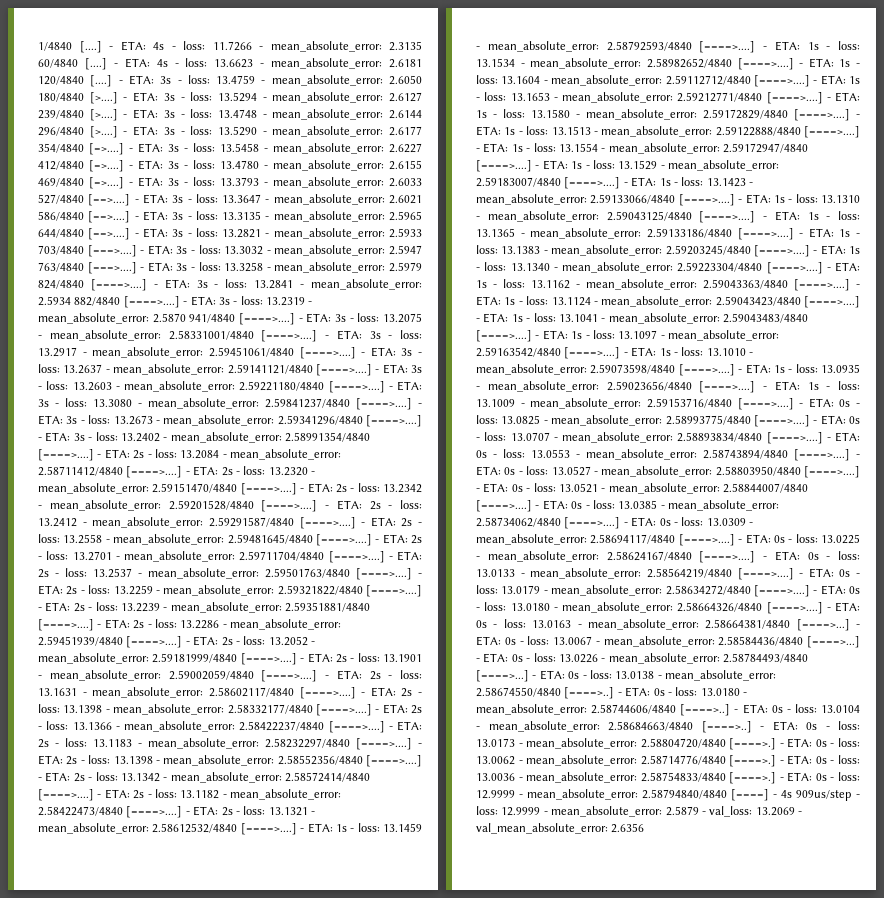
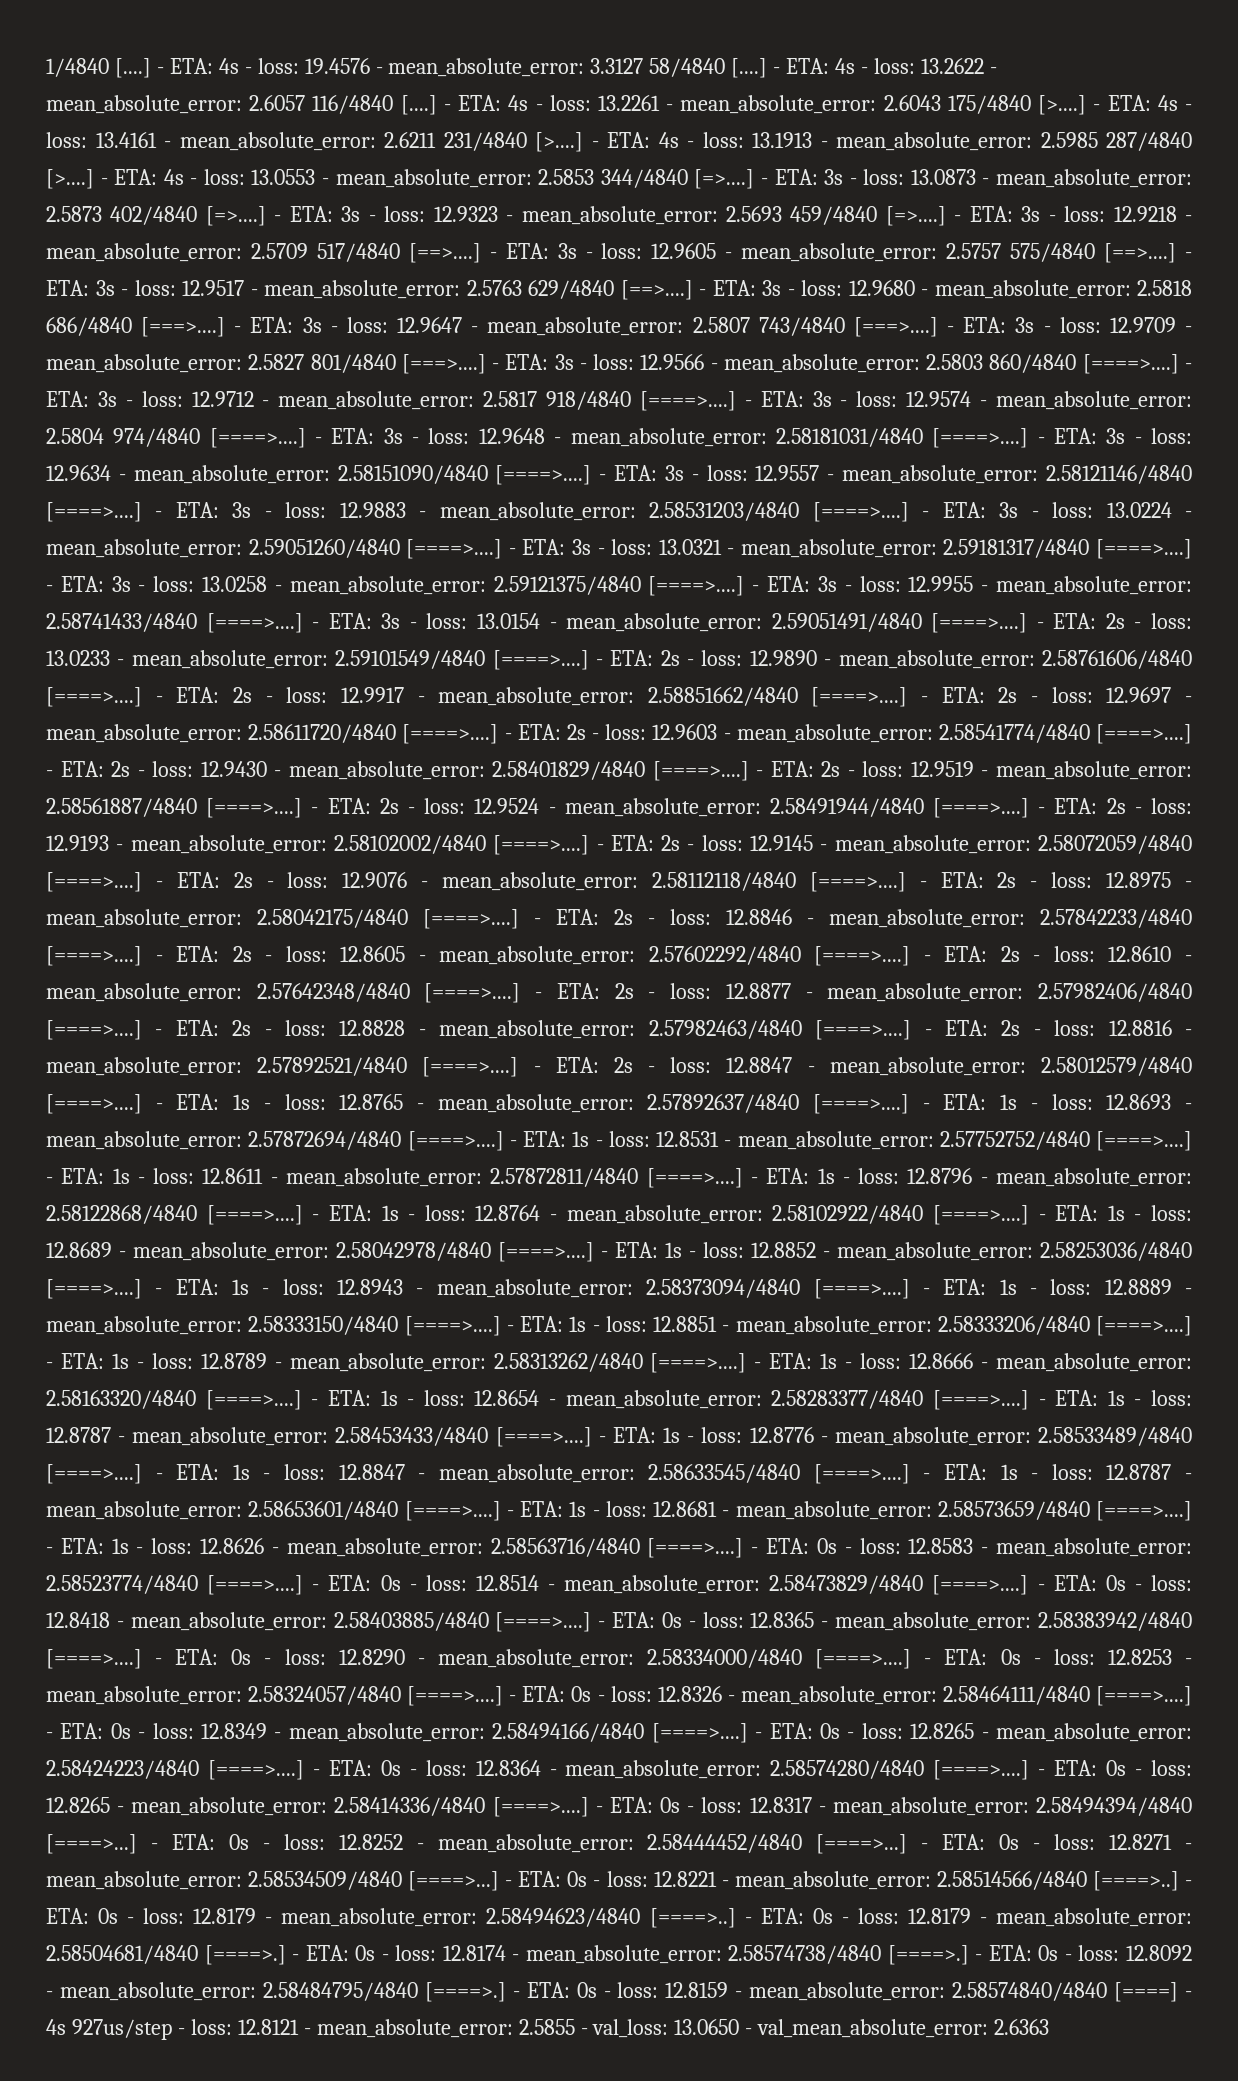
[212,41,422,52] [38,58,422,70] [38,75,423,87] [38,92,422,104] [38,109,422,121] [38,126,422,138] [38,143,422,155] [38,160,422,172] [38,177,422,189] [38,194,423,206] [38,211,423,223] [38,228,423,240] [38,245,422,257] [38,262,422,274] [38,279,422,291] [38,296,313,308] [38,313,423,325] [38,330,422,342] [38,347,422,359] [38,364,422,376] [38,381,422,393] [38,398,422,410] [38,415,422,427] [38,432,370,443] [38,449,341,461] [38,466,315,478] [38,483,422,495] [38,500,422,512] [38,517,422,529] [38,534,422,546] [38,551,422,563] [38,568,422,580] [38,585,422,597] [38,602,370,613] [38,619,341,631] [38,636,315,648] [38,653,422,665] [38,670,422,682] [38,687,422,699] [38,704,422,716] [38,721,422,733] [38,738,422,750] [38,755,422,767] [38,772,370,783] [38,789,341,801] [38,806,315,818] [38,823,422,835] [476,41,860,53] [476,58,860,70] [476,75,860,87] [476,92,860,104] [476,109,860,121] [476,126,860,138] [476,143,808,154] [476,160,779,172] [476,177,753,189] [476,194,860,206] [476,211,860,223] [476,228,860,240] [476,245,860,257] [476,262,860,274] [476,279,860,291] [476,296,860,308] [476,313,808,324] [476,330,779,342] [476,347,753,359] [476,364,860,376] [476,381,860,393] [476,398,860,410] [476,415,860,427] [476,432,860,444] [476,449,860,461] [476,466,860,478] [476,483,808,494] [476,500,779,512] [476,517,753,529] [476,534,860,546] [476,551,860,563] [476,568,860,580] [476,585,860,597] [476,602,860,614] [476,619,860,631] [476,636,860,648] [476,653,808,664] [476,670,776,682] [476,687,747,699] [476,704,860,716] [476,721,860,733] [476,738,860,750] [476,755,860,767] [476,772,860,784] [476,789,727,800] 11.7266 - mean_absolute_error: 2.3135 60/4840 [....] - ETA: 4s - loss: 13.6623 - mean_absolute_error: 2.6181 120/4840 [....] - ETA: 3s - loss: 13.4759 - mean_absolute_error: 2.6050 180/4840 [>....] - ETA: 3s - loss: 13.5294 - mean_absolute_error: 2.6127 239/4840 [>....] - ETA: 3s - loss: 13.4748 - mean_absolute_error: 2.6144 296/4840 [>....] - ETA: 3s - loss: 13.5290 - mean_absolute_error: 2.6177 354/4840 [=>....] - ETA: 3s - loss: 13.5458 - mean_absolute_error: 2.6227 412/4840 [=>....] - ETA: 3s - loss: 13.4780 - mean_absolute_error: 2.6155 469/4840 [=>....] - ETA: 3s - loss: 13.3793 - mean_absolute_error: 2.6033 527/4840 [==>....] - ETA: 3s - loss: 13.3647 - mean_absolute_error: 2.6021 586/4840 [==>....] - ETA: 3s - loss: 13.3135 - mean_absolute_error: 2.5965 644/4840 [==>....] - ETA: 3s - loss: 13.2821 - mean_absolute_error: 2.5933 703/4840 [===>....] - ETA: 3s - loss: 13.3032 - mean_absolute_error: 2.5947 763/4840 [===>....] - ETA: 3s - loss: 13.3258 - mean_absolute_error: 2.5979 824/4840 [====>....] - ETA: 3s - loss: 13.2841 - mean_absolute_error: 2.5934 882/4840 [====>....] - ETA: 3s - loss: 13.2319 - mean_absolute_error: 2.5870 941/4840 [====>....] - ETA: 3s - loss: 13.2075 - mean_absolute_error: 2.58331001/4840 [====>....] - ETA: 3s - loss: 13.2917 - mean_absolute_error: 2.59451061/4840 [====>....] - ETA: 3s - loss: 13.2637 - mean_absolute_error: 2.59141121/4840 [====>....] - ETA: 3s - loss: 13.2603 - mean_absolute_error: 2.59221180/4840 [====>....] - ETA: 3s - loss: 13.3080 - mean_absolute_error: 2.59841237/4840 [====>....] - ETA: 3s - loss: 13.2673 - mean_absolute_error: 2.59341296/4840 [====>....] - ETA: 3s - loss: 13.2402 - mean_absolute_error: 2.58991354/4840 [====>....] - ETA: 2s - loss: 13.2084 - mean_absolute_error: 2.58711412/4840 [====>....] - ETA: 2s - loss: 13.2320 - mean_absolute_error: 2.59151470/4840 [====>....] - ETA: 2s - loss: 13.2342 - mean_absolute_error: 2.59201528/4840 [====>....] - ETA: 2s - loss: 13.2412 - mean_absolute_error: 2.59291587/4840 [====>....] - ETA: 2s - loss: 13.2558 - mean_absolute_error: 2.59481645/4840 [====>....] - ETA: 2s - loss: 13.2701 - mean_absolute_error: 2.59711704/4840 [====>....] - ETA: 2s - loss: 13.2537 - mean_absolute_error: 2.59501763/4840 [====>....] - ETA: 2s - loss: 13.2259 - mean_absolute_error: 2.59321822/4840 [====>....] - ETA: 2s - loss: 13.2239 - mean_absolute_error: 2.59351881/4840 [====>....] - ETA: 2s - loss: 13.2286 - mean_absolute_error: 2.59451939/4840 [====>....] - ETA: 2s - loss: 13.2052 - mean_absolute_error: 2.59181999/4840 [====>....] - ETA: 2s - loss: 13.1901 - mean_absolute_error: 2.59002059/4840 [====>....] - ETA: 2s - loss: 13.1631 - mean_absolute_error: 2.58602117/4840 [====>....] - ETA: 2s - loss: 13.1398 - mean_absolute_error: 2.58332177/4840 [====>....] - ETA: 2s - loss: 13.1366 - mean_absolute_error: 2.58422237/4840 [====>....] - ETA: 2s - loss: 13.1183 - mean_absolute_error: 2.58232297/4840 [====>....] - ETA: 2s - loss: 13.1398 - mean_absolute_error: 2.58552356/4840 [====>....] - ETA: 2s - loss: 13.1342 - mean_absolute_error: 2.58572414/4840 [====>....] - ETA: 2s - loss: 13.1182 - mean_absolute_error: 2.58422473/4840 [====>....] - ETA: 2s - loss: 13.1321 - mean_absolute_error: 2.58612532/4840 [====>....] - ETA: 1s - loss: 13.1459 - mean_absolute_error: 2.58792593/4840 [====>....] - ETA: 1s - loss: 13.1534 - mean_absolute_error: 2.58982652/4840 [====>....] - ETA: 1s - loss: 13.1604 - mean_absolute_error: 2.59112712/4840 [====>....] - ETA: 1s - loss: 13.1653 - mean_absolute_error: 2.59212771/4840 [====>....] - ETA: 1s - loss: 13.1580 - mean_absolute_error: 2.59172829/4840 [====>....] - ETA: 1s - loss: 13.1513 - mean_absolute_error: 2.59122888/4840 [====>....] - ETA: 1s - loss: 13.1554 - mean_absolute_error: 2.59172947/4840 [====>....] - ETA: 1s - loss: 13.1529 - mean_absolute_error: 2.59183007/4840 [====>....] - ETA: 1s - loss: 13.1423 - mean_absolute_error: 2.59133066/4840 [====>....] - ETA: 1s - loss: 13.1310 - mean_absolute_error: 2.59043125/4840 [====>....] - ETA: 1s - loss: 13.1365 - mean_absolute_error: 2.59133186/4840 [====>....] - ETA: 1s - loss: 13.1383 - mean_absolute_error: 2.59203245/4840 [====>....] - ETA: 1s - loss: 13.1340 - mean_absolute_error: 2.59223304/4840 [====>....] - ETA: 1s - loss: 13.1162 - mean_absolute_error: 2.59043363/4840 [====>....] - ETA: 1s - loss: 13.1124 - mean_absolute_error: 2.59043423/4840 [====>....] - ETA: 1s - loss: 13.1041 - mean_absolute_error: 2.59043483/4840 [====>....] - ETA: 1s - loss: 13.1097 - mean_absolute_error: 2.59163542/4840 [====>....] - ETA: 1s - loss: 13.1010 - mean_absolute_error: 2.59073598/4840 [====>....] - ETA: 1s - loss: 13.0935 - mean_absolute_error: 2.59023656/4840 [====>....] - ETA: 1s - loss: 13.1009 - mean_absolute_error: 2.59153716/4840 [====>....] - ETA: 0s - loss: 13.0825 - mean_absolute_error: 2.58993775/4840 [====>....] - ETA: 0s - loss: 13.0707 - mean_absolute_error: 2.58893834/4840 [====>....] - ETA: 0s - loss: 13.0553 - mean_absolute_error: 2.58743894/4840 [====>....] - ETA: 0s - loss: 13.0527 - mean_absolute_error: 2.58803950/4840 [====>....] - ETA: 0s - loss: 13.0521 - mean_absolute_error: 2.58844007/4840 [====>....] - ETA: 0s - loss: 13.0385 - mean_absolute_error: 2.58734062/4840 [====>....] - ETA: 0s - loss: 13.0309 - mean_absolute_error: 2.58694117/4840 [====>....] - ETA: 0s - loss: 13.0225 - mean_absolute_error: 2.58624167/4840 [====>....] - ETA: 0s - loss: 13.0133 - mean_absolute_error: 2.58564219/4840 [====>....] - ETA: 0s - loss: 13.0179 - mean_absolute_error: 2.58634272/4840 [====>....] - ETA: 0s - loss: 13.0180 - mean_absolute_error: 2.58664326/4840 [====>....] - ETA: 0s - loss: 13.0163 - mean_absolute_error: 2.58664381/4840 [====>...] - ETA: 0s - loss: 13.0067 - mean_absolute_error: 2.58584436/4840 [====>...] - ETA: 0s - loss: 13.0226 - mean_absolute_error: 2.58784493/4840 [====>...] - ETA: 0s - loss: 13.0138 - mean_absolute_error: 2.58674550/4840 [====>..] - ETA: 0s - loss: 13.0180 - mean_absolute_error: 2.58744606/4840 [====>..] - ETA: 0s - loss: 13.0104 - mean_absolute_error: 2.58684663/4840 [====>..] - ETA: 0s - loss: 13.0173 - mean_absolute_error: 2.58804720/4840 [====>.] - ETA: 0s - loss: 13.0062 - mean_absolute_error: 2.58714776/4840 [====>.] - ETA: 0s - loss: 13.0036 - mean_absolute_error: 2.58754833/4840 [====>.] - ETA: 0s - loss: 12.9999 - mean_absolute_error: 2.58794840/4840 -> [304,58,997,78] [46,95,1192,115] [46,132,1192,152] [46,169,1192,189] [46,206,1193,226] [46,243,1193,263] [46,280,1192,300] [46,317,1192,337] [46,354,1192,374] [46,391,1192,411] [46,428,1192,448] [46,465,1192,485] [46,502,1193,522] [46,539,1193,559] [46,576,1193,596] [46,613,1192,633] [46,650,1192,670] [46,687,1192,707] [46,724,1192,744] [46,761,1192,781] [46,798,1192,818] [46,835,1192,855] [46,872,1192,892] [46,909,1192,929] [46,946,1192,966] [46,983,1193,1003] [46,1020,1192,1040] [46,1057,1193,1077] [46,1094,1193,1114] [46,1131,1192,1151] [46,1168,1192,1188] [46,1205,1192,1225] [46,1242,1192,1262] [46,1279,1192,1299] [46,1316,1192,1336] [46,1353,1193,1373] [46,1390,1192,1410] [46,1427,1193,1447] [46,1464,1192,1484] [46,1501,1192,1521] [46,1538,1193,1558] [46,1575,1192,1595] [46,1612,1192,1632] [46,1649,1192,1669] [46,1686,1193,1706] [46,1723,1192,1743] [46,1760,1192,1780] [46,1797,1193,1817] [46,1834,1193,1854] [46,1871,1193,1891] [46,1908,1192,1928] [46,1945,1192,1965] [46,1982,1108,2002] 19.4576 - mean_absolute_error: 3.3127 58/4840 [....] - ETA: 4s - loss: 13.2622 - mean_absolute_error: 2.6057 116/4840 [....] - ETA: 4s - loss: 13.2261 - mean_absolute_error: 2.6043 175/4840 [>....] - ETA: 4s - loss: 13.4161 - mean_absolute_error: 2.6211 231/4840 [>....] - ETA: 4s - loss: 13.1913 - mean_absolute_error: 2.5985 287/4840 [>....] - ETA: 4s - loss: 13.0553 - mean_absolute_error: 2.5853 344/4840 [=>....] - ETA: 3s - loss: 13.0873 - mean_absolute_error: 2.5873 402/4840 [=>....] - ETA: 3s - loss: 12.9323 - mean_absolute_error: 2.5693 459/4840 [=>....] - ETA: 3s - loss: 12.9218 - mean_absolute_error: 2.5709 517/4840 [==>....] - ETA: 3s - loss: 12.9605 - mean_absolute_error: 2.5757 575/4840 [==>....] - ETA: 3s - loss: 12.9517 - mean_absolute_error: 2.5763 629/4840 [==>....] - ETA: 3s - loss: 12.9680 - mean_absolute_error: 2.5818 686/4840 [===>....] - ETA: 3s - loss: 12.9647 - mean_absolute_error: 2.5807 743/4840 [===>....] - ETA: 3s - loss: 12.9709 - mean_absolute_error: 2.5827 801/4840 [===>....] - ETA: 3s - loss: 12.9566 - mean_absolute_error: 2.5803 860/4840 [====>....] - ETA: 3s - loss: 12.9712 - mean_absolute_error: 2.5817 918/4840 [====>....] - ETA: 3s - loss: 12.9574 - mean_absolute_error: 2.5804 974/4840 [====>....] - ETA: 3s - loss: 12.9648 - mean_absolute_error: 2.58181031/4840 [====>....] - ETA: 3s - loss: 12.9634 - mean_absolute_error: 2.58151090/4840 [====>....] - ETA: 3s - loss: 12.9557 - mean_absolute_error: 2.58121146/4840 [====>....] - ETA: 3s - loss: 12.9883 - mean_absolute_error: 2.58531203/4840 [====>....] - ETA: 3s - loss: 13.0224 - mean_absolute_error: 2.59051260/4840 [====>....] - ETA: 3s - loss: 13.0321 - mean_absolute_error: 2.59181317/4840 [====>....] - ETA: 3s - loss: 13.0258 - mean_absolute_error: 2.59121375/4840 [====>....] - ETA: 3s - loss: 12.9955 - mean_absolute_error: 2.58741433/4840 [====>....] - ETA: 3s - loss: 13.0154 - mean_absolute_error: 2.59051491/4840 [====>....] - ETA: 2s - loss: 13.0233 - mean_absolute_error: 2.59101549/4840 [====>....] - ETA: 2s - loss: 12.9890 - mean_absolute_error: 2.58761606/4840 [====>....] - ETA: 2s - loss: 12.9917 - mean_absolute_error: 2.58851662/4840 [====>....] - ETA: 2s - loss: 12.9697 - mean_absolute_error: 2.58611720/4840 [====>....] - ETA: 2s - loss: 12.9603 - mean_absolute_error: 2.58541774/4840 [====>....] - ETA: 2s - loss: 12.9430 - mean_absolute_error: 2.58401829/4840 [====>....] - ETA: 2s - loss: 12.9519 - mean_absolute_error: 2.58561887/4840 [====>....] - ETA: 2s - loss: 12.9524 - mean_absolute_error: 2.58491944/4840 [====>....] - ETA: 2s - loss: 12.9193 - mean_absolute_error: 2.58102002/4840 [====>....] - ETA: 2s - loss: 12.9145 - mean_absolute_error: 2.58072059/4840 [====>....] - ETA: 2s - loss: 12.9076 - mean_absolute_error: 2.58112118/4840 [====>....] - ETA: 2s - loss: 12.8975 - mean_absolute_error: 2.58042175/4840 [====>....] - ETA: 2s - loss: 12.8846 - mean_absolute_error: 2.57842233/4840 [====>....] - ETA: 2s - loss: 12.8605 - mean_absolute_error: 2.57602292/4840 [====>....] - ETA: 2s - loss: 12.8610 - mean_absolute_error: 2.57642348/4840 [====>....] - ETA: 2s - loss: 12.8877 - mean_absolute_error: 2.57982406/4840 [====>....] - ETA: 2s - loss: 12.8828 - mean_absolute_error: 2.57982463/4840 [====>....] - ETA: 2s - loss: 12.8816 - mean_absolute_error: 2.57892521/4840 [====>....] - ETA: 2s - loss: 12.8847 - mean_absolute_error: 2.58012579/4840 [====>....] - ETA: 1s - loss: 12.8765 - mean_absolute_error: 2.57892637/4840 [====>....] - ETA: 1s - loss: 12.8693 - mean_absolute_error: 2.57872694/4840 [====>....] - ETA: 1s - loss: 12.8531 - mean_absolute_error: 2.57752752/4840 [====>....] - ETA: 1s - loss: 12.8611 - mean_absolute_error: 2.57872811/4840 [====>....] - ETA: 1s - loss: 12.8796 - mean_absolute_error: 2.58122868/4840 [====>....] - ETA: 1s - loss: 12.8764 - mean_absolute_error: 2.58102922/4840 [====>....] - ETA: 1s - loss: 12.8689 - mean_absolute_error: 2.58042978/4840 [====>....] - ETA: 1s - loss: 12.8852 - mean_absolute_error: 2.58253036/4840 [====>....] - ETA: 1s - loss: 12.8943 - mean_absolute_error: 2.58373094/4840 [====>....] - ETA: 1s - loss: 12.8889 - mean_absolute_error: 2.58333150/4840 [====>....] - ETA: 1s - loss: 12.8851 - mean_absolute_error: 2.58333206/4840 [====>....] - ETA: 1s - loss: 12.8789 - mean_absolute_error: 2.58313262/4840 [====>....] - ETA: 1s - loss: 12.8666 - mean_absolute_error: 2.58163320/4840 [====>....] - ETA: 1s - loss: 12.8654 - mean_absolute_error: 2.58283377/4840 [====>....] - ETA: 1s - loss: 12.8787 - mean_absolute_error: 2.58453433/4840 [====>....] - ETA: 1s - loss: 12.8776 - mean_absolute_error: 2.58533489/4840 [====>....] - ETA: 1s - loss: 12.8847 - mean_absolute_error: 2.58633545/4840 [====>....] - ETA: 1s - loss: 12.8787 - mean_absolute_error: 2.58653601/4840 [====>....] - ETA: 1s - loss: 12.8681 - mean_absolute_error: 2.58573659/4840 [====>....] - ETA: 1s - loss: 12.8626 - mean_absolute_error: 2.58563716/4840 [====>....] - ETA: 0s - loss: 12.8583 - mean_absolute_error: 2.58523774/4840 [====>....] - ETA: 0s - loss: 12.8514 - mean_absolute_error: 2.58473829/4840 [====>....] - ETA: 0s - loss: 12.8418 - mean_absolute_error: 2.58403885/4840 [====>....] - ETA: 0s - loss: 12.8365 - mean_absolute_error: 2.58383942/4840 [====>....] - ETA: 0s - loss: 12.8290 - mean_absolute_error: 2.58334000/4840 [====>....] - ETA: 0s - loss: 12.8253 - mean_absolute_error: 2.58324057/4840 [====>....] - ETA: 0s - loss: 12.8326 - mean_absolute_error: 2.58464111/4840 [====>....] - ETA: 0s - loss: 12.8349 - mean_absolute_error: 2.58494166/4840 [====>....] - ETA: 0s - loss: 12.8265 - mean_absolute_error: 2.58424223/4840 [====>....] - ETA: 0s - loss: 12.8364 - mean_absolute_error: 2.58574280/4840 [====>....] - ETA: 0s - loss: 12.8265 - mean_absolute_error: 2.58414336/4840 [====>....] - ETA: 0s - loss: 12.8317 - mean_absolute_error: 2.58494394/4840 [====>...] - ETA: 0s - loss: 12.8252 - mean_absolute_error: 2.58444452/4840 [====>...] - ETA: 0s - loss: 12.8271 - mean_absolute_error: 2.58534509/4840 [====>...] - ETA: 0s - loss: 12.8221 - mean_absolute_error: 2.58514566/4840 [====>..] - ETA: 0s - loss: 12.8179 - mean_absolute_error: 2.58494623/4840 [====>..] - ETA: 0s - loss: 12.8179 - mean_absolute_error: 2.58504681/4840 [====>.] - ETA: 0s - loss: 12.8174 - mean_absolute_error: 2.58574738/4840 [====>.] - ETA: 0s - loss: 12.8092 - mean_absolute_error: 2.58484795/4840 [====>.] - ETA: 0s - loss: 12.8159 - mean_absolute_error: 2.58574840/4840
[796,790,860,801] [476,806,699,817] 909us/step - loss: 12.9999 - mean_absolute_error: 2.5879 -> [71,2019,575,2040] 927us/step - loss: 12.8121 - mean_absolute_error: 2.5855
[755,807,795,816] 13.2069 -> [674,2019,740,2035] 13.0650
[611,823,645,833] 2.6356 -> [994,2019,1050,2035] 2.6363

